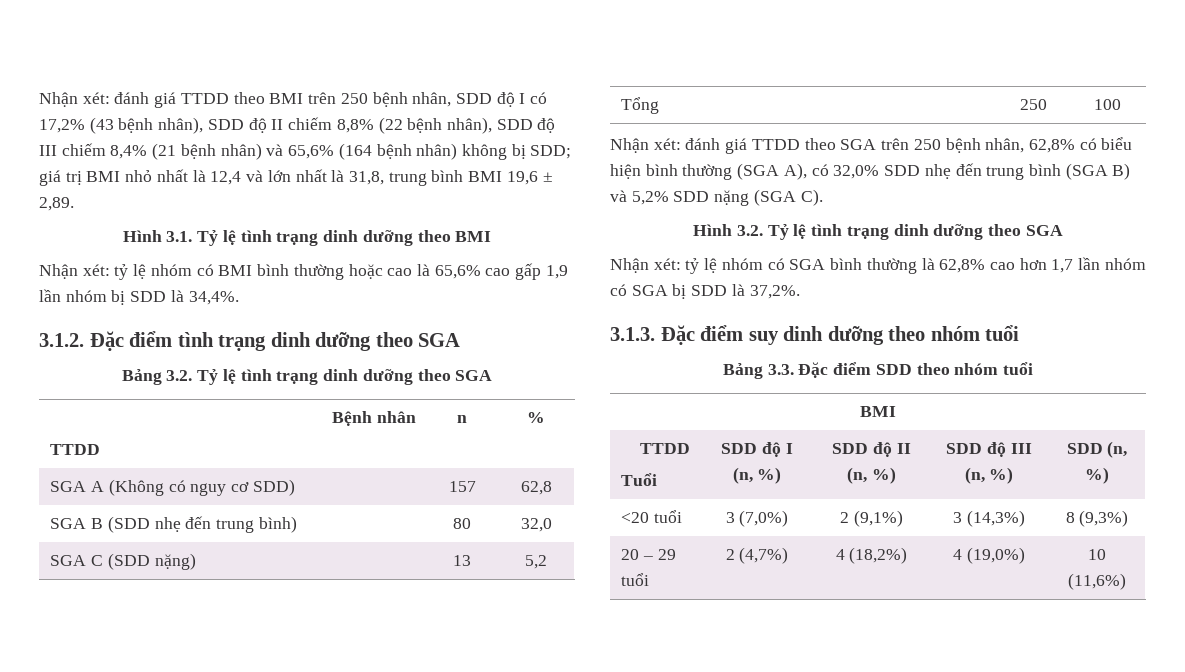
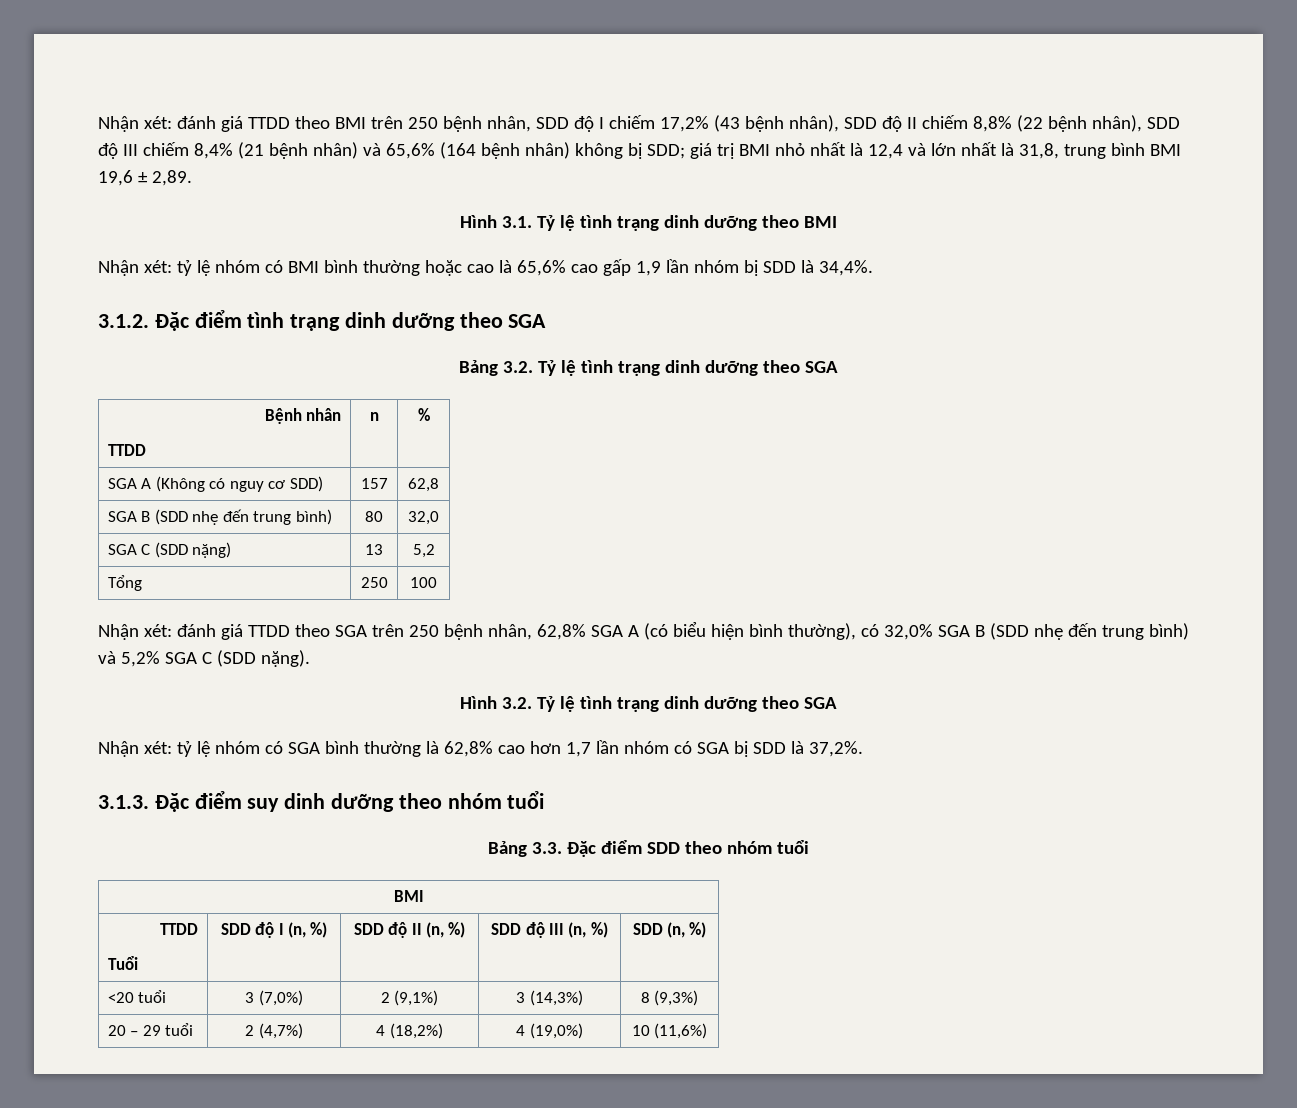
[530,92,548,104] có -> [608,115,655,129] chiếm
[1079,137,1133,150] [610,163,1131,180] [610,189,823,206] có biểu hiện bình thường (SGA A), có 32,0% SDD nhẹ đến trung bình (SGA B) và 5,2% SDD nặng (SGA C). -> [590,621,1189,640] [98,650,310,667] SGA A (có biểu hiện bình thường), có 32,0% SGA B (SDD nhẹ đến trung bình) và 5,2% SGA C (SDD nặng).

